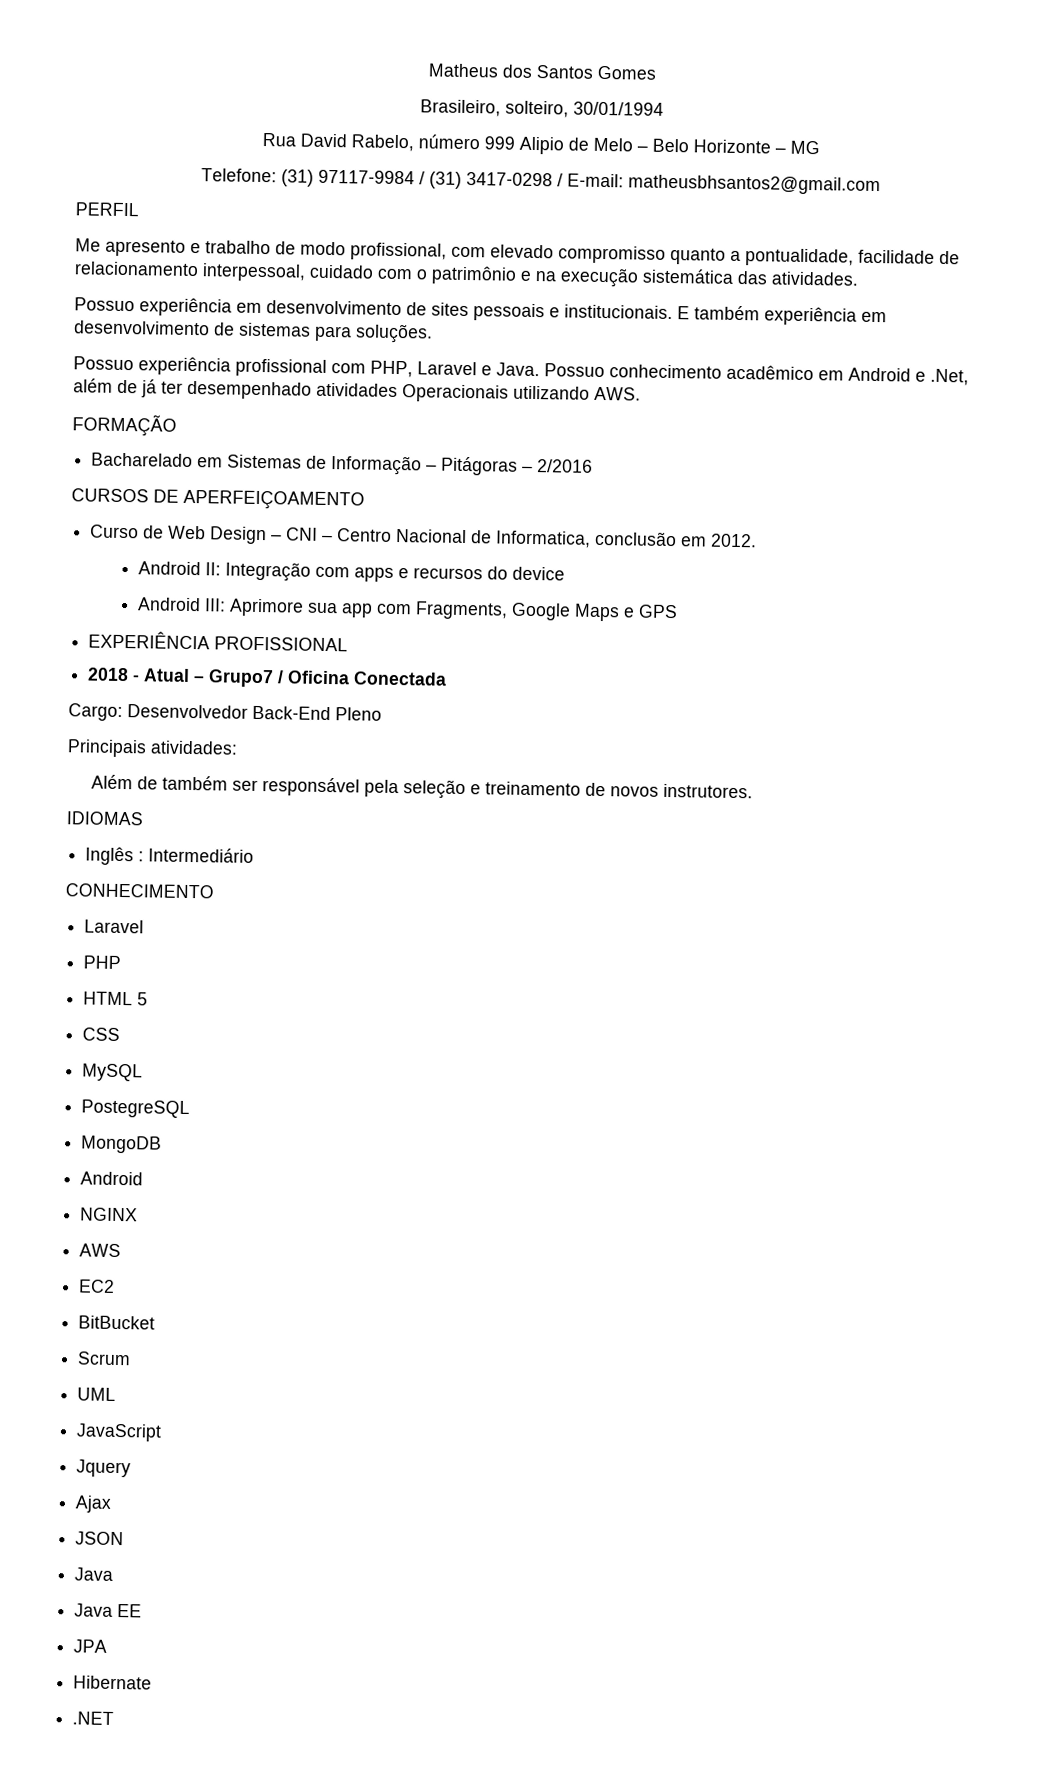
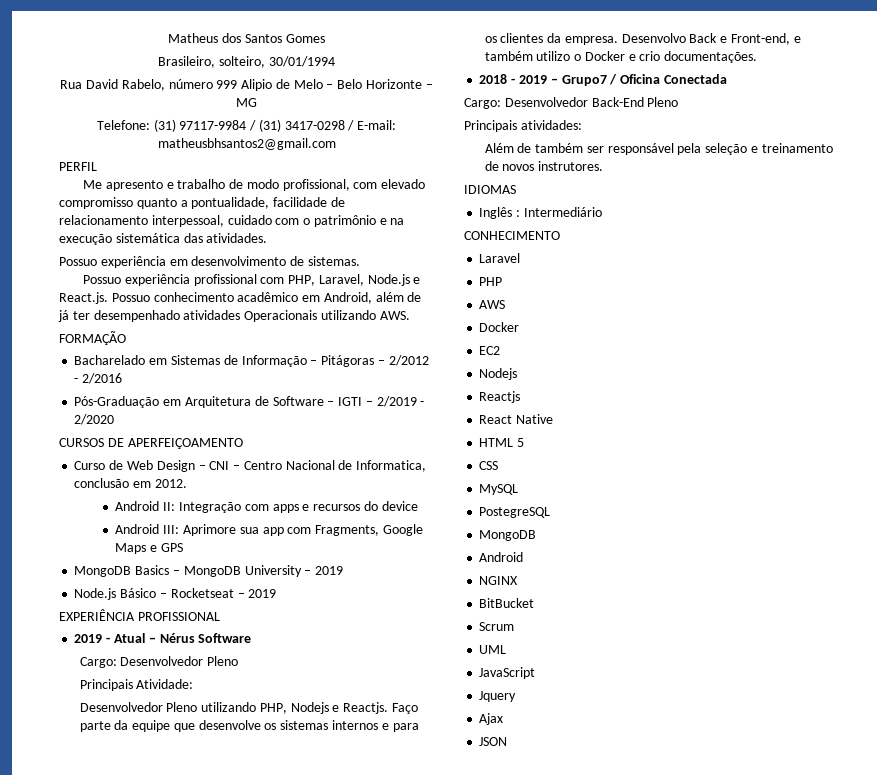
[431,302,887,326] [74,320,433,344] sites pessoais e institucionais. E também experiência em desenvolvimento de sistemas para soluções. -> [307,256,360,266] sistemas.
[417,361,540,377] Laravel e Java. -> [318,274,421,286] [59,292,108,304] Laravel, Node.js e React.js.
[848,367,969,386] Android e .Net, -> [323,292,372,304] Android,
(534, 469) none -> [388,355,429,366] [74,378,79,383] 2/2012 -
(594, 466) none -> [74,396,425,408] [74,414,115,425] // Pós-Graduação em Arquitetura de Software – IGTI – 2/2019 - 2/2020
[88,630,349,652] EXPERIÊNCIA PROFISSIONAL -> [74,565,344,577] [74,588,277,600] [59,609,220,621] [74,633,252,643] [79,656,239,668] [79,679,194,691] [79,702,418,714] [79,720,419,732] [484,33,801,45] [484,51,758,63] MongoDB Basics – MongoDB University – 2019 // Node.js Básico – Rocketseat – 2019 // EXPERIÊNCIA PROFISSIONAL // 2019 - Atual – Nérus Software // Cargo: Desenvolvedor Pleno // Principais Atividade: // Desenvolvedor Pleno utilizando PHP, Nodejs e Reactjs. Faço parte da equipe que desenvolve os sistemas internos e para os clientes da empresa. Desenvolvo Back e Front-end, e também utilizo o Docker e crio documentações.
[143,668,191,682] Atual -> [518,75,547,84] 2019
(122, 962) none -> [479,300,506,309] [479,322,520,332] [479,346,501,355] [479,368,518,380] [479,391,521,403] [479,414,554,424] // AWS // Docker // EC2 // Nodejs // Reactjs // React Native
[79,1243,122,1258] [78,1279,116,1293] // AWS // EC2 -> (519, 580) none
[74,1567,114,1581] [74,1603,143,1618] [73,1639,108,1653] [73,1675,153,1690] [72,1711,115,1726] // Java // Java EE // JPA // Hibernate // .NET -> (508, 741) none

